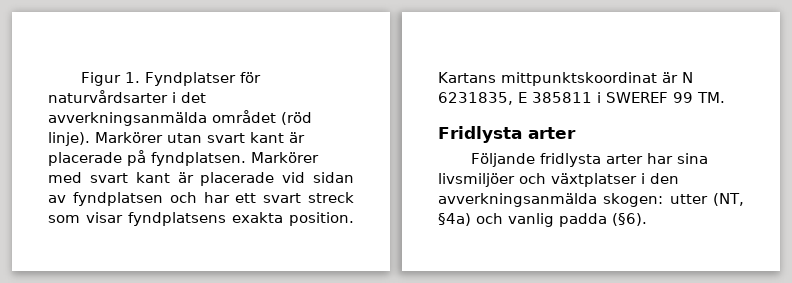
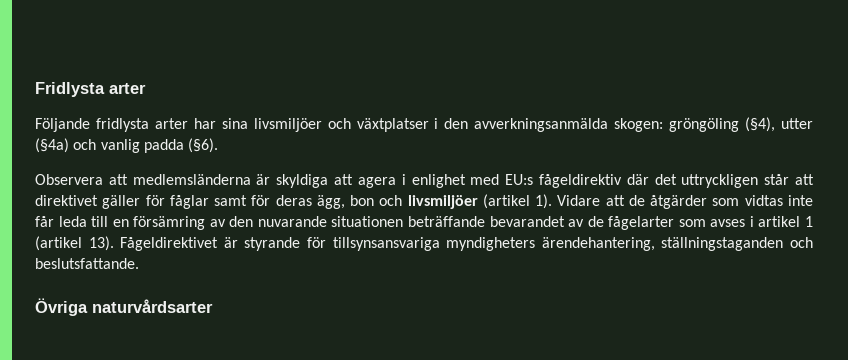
[80,72,261,86] [48,90,206,103] [48,110,312,126] [48,132,305,146] [48,150,319,166] [48,172,354,186] [48,192,354,206] [48,212,354,226] [438,72,693,86] [438,92,725,105] Figur 1. Fyndplatser för naturvårdsarter i det avverkningsanmälda området (röd linje). Markörer utan svart kant är placerade på fyndplatsen. Markörer med svart kant är placerade vid sidan av fyndplatsen och har ett svart streck som visar fyndplatsens exakta position. Kartans mittpunktskoordinat är N 6231835, E 385811 i SWEREF 99 TM. // -> (35, 89) none
[669,193,744,206] [438,213,471,226] utter (NT, §4a) -> [669,117,814,132] [35,138,69,153] gröngöling (§4), utter (§4a)
(647, 219) none -> [35,174,814,188] [35,194,814,209] [35,216,813,230] [35,236,814,251] [35,258,139,269] [35,298,213,316] // Observera att medlemsländerna är skyldiga att agera i enlighet med EU:s fågeldirektiv där det uttryckligen står att direktivet gäller för fåglar samt för deras ägg, bon och livsmiljöer (artikel 1). Vidare att de åtgärder som vidtas inte får leda till en försämring av den nuvarande situationen beträffande bevarandet av de fågelarter som avses i artikel 1 (artikel 13). Fågeldirektivet är styrande för tillsynsansvariga myndigheters ärendehantering, ställningstaganden och beslutsfattande. // Övriga naturvårdsarter

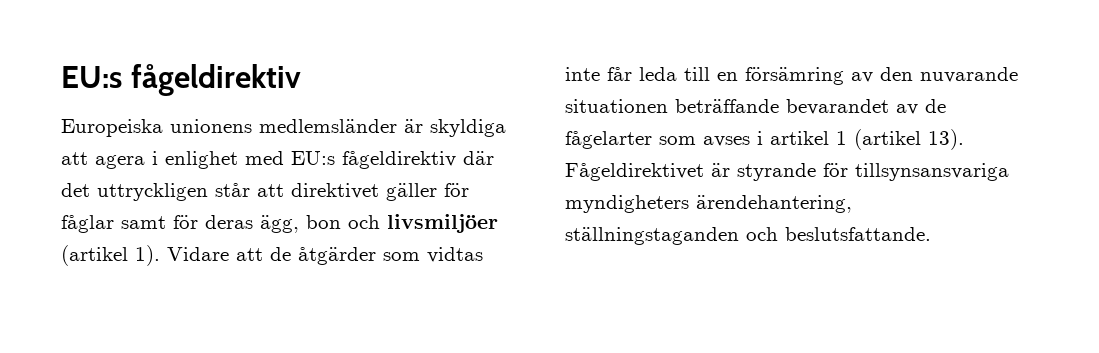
[35,82,146,97] [35,117,814,132] [35,138,219,153] [35,174,251,185] Fridlysta arter // Följande fridlysta arter har sina livsmiljöer och växtplatser i den avverkningsanmälda skogen: gröngöling (§4), utter (§4a) och vanlig padda (§6). // Observera att medlemsländerna -> [61,64,301,96] [61,119,397,137] EU:s fågeldirektiv // Europeiska unionens medlemsländer
[35,298,213,316] // Övriga naturvårdsarter -> (931, 234) none

